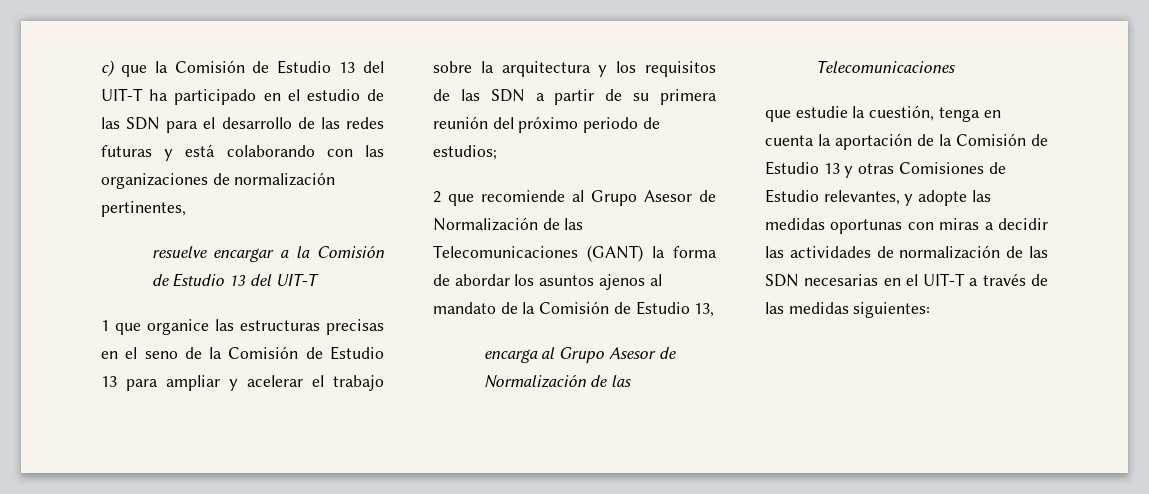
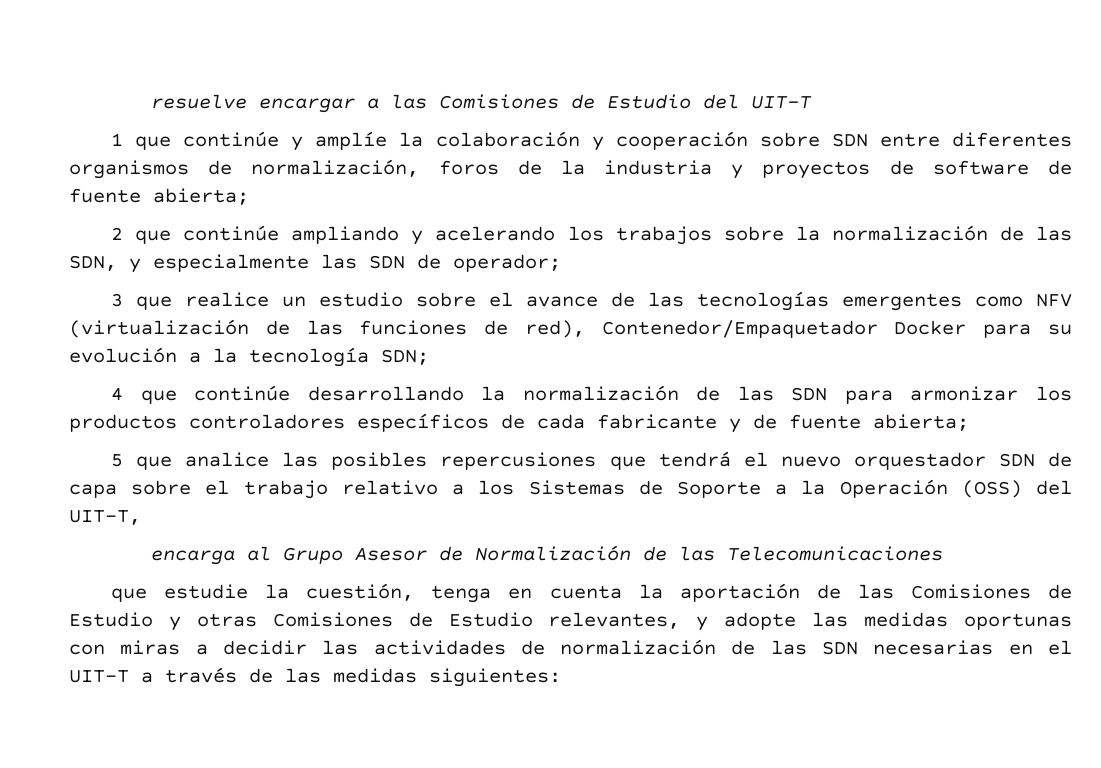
[101,60,384,77] [101,88,384,105] [101,117,384,133] [101,144,384,161] [101,172,336,189] [101,201,186,217] c) que la Comisión de Estudio 13 del UIT-T ha participado en el estudio de las SDN para el desarrollo de las redes futuras y está colaborando con las organizaciones de normalización pertinentes, // -> (150, 101) none
[296,246,385,258] [151,273,247,287] la Comisión de Estudio 13 -> [390,94,691,109] las Comisiones de Estudio
[147,319,384,335] [101,346,384,360] [101,375,384,391] [433,61,716,77] [433,89,717,105] [433,116,660,133] [433,145,497,160] [433,190,716,206] [433,217,584,231] [433,245,717,262] [433,274,662,290] [433,301,715,317] organice las estructuras precisas en el seno de la Comisión de Estudio 13 para ampliar y acelerar el trabajo sobre la arquitectura y los requisitos de las SDN a partir de su primera reunión del próximo periodo de estudios; // 2 que recomiende al Grupo Asesor de Normalización de las Telecomunicaciones (GANT) la forma de abordar los asuntos ajenos al mandato de la Comisión de Estudio 13, -> [183,131,1073,151] [69,159,1072,179] [69,188,249,205] [111,225,1073,245] [69,254,561,273] [111,291,1072,311] [69,319,1073,338] [69,347,429,367] [111,385,1072,404] [69,413,969,433] [111,451,1073,470] [69,479,1072,499] [69,510,141,525] continúe y amplíe la colaboración y cooperación sobre SDN entre diferentes organismos de normalización, foros de la industria y proyectos de software de fuente abierta; // 2 que continúe ampliando y acelerando los trabajos sobre la normalización de las SDN, y especialmente las SDN de operador; // 3 que realice un estudio sobre el avance de las tecnologías emergentes como NFV (virtualización de las funciones de red), Contenedor/Empaquetador Docker para su evolución a la tecnología SDN; // 4 que continúe desarrollando la normalización de las SDN para armonizar los productos controladores específicos de cada fabricante y de fuente abierta; // 5 que analice las posibles repercusiones que tendrá el nuevo orquestador SDN de capa sobre el trabajo relativo a los Sistemas de Soporte a la Operación (OSS) del UIT-T,
[939,133,1048,146] [765,161,840,175] la Comisión de Estudio 13 -> [857,584,1073,599] [69,612,153,627] las Comisiones de Estudio

